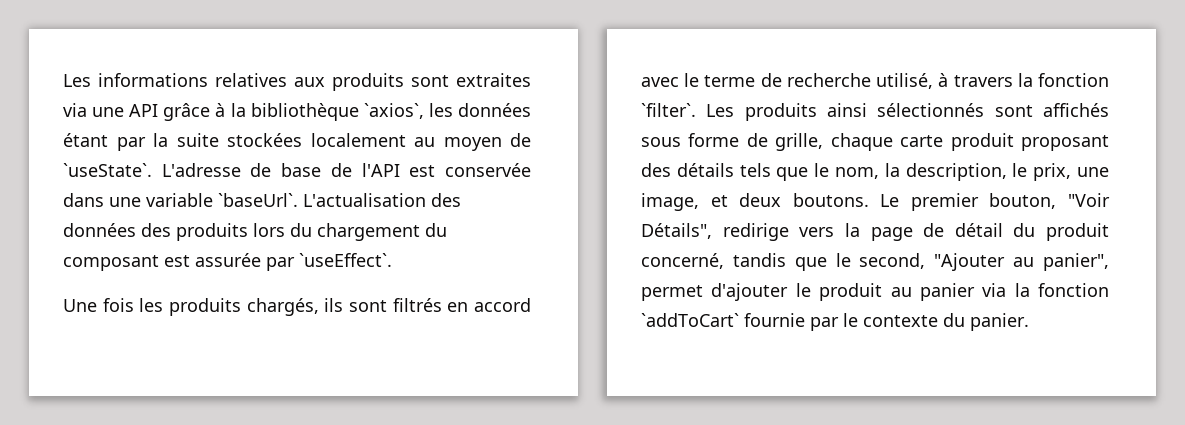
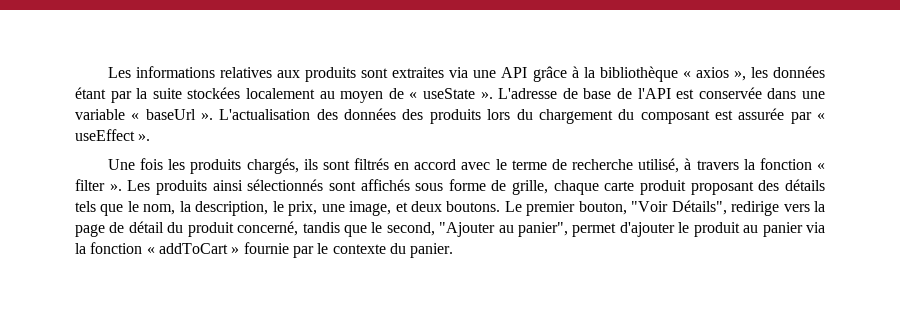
[363,103,424,119] `axios`, -> [682,67,746,81] « axios »,
[63,163,152,177] `useState`. -> [409,88,493,99] « useState ».
[218,193,298,207] `baseUrl`. -> [131,109,214,120] « baseUrl ».
[299,253,392,267] `useEffect`. -> [817,113,826,120] [75,129,151,141] « useEffect ».
[641,103,696,117] `filter`. -> [816,163,825,170] [75,179,122,191] « filter ».
[641,313,739,327] `addToCart` -> [146,243,240,254] « addToCart »

